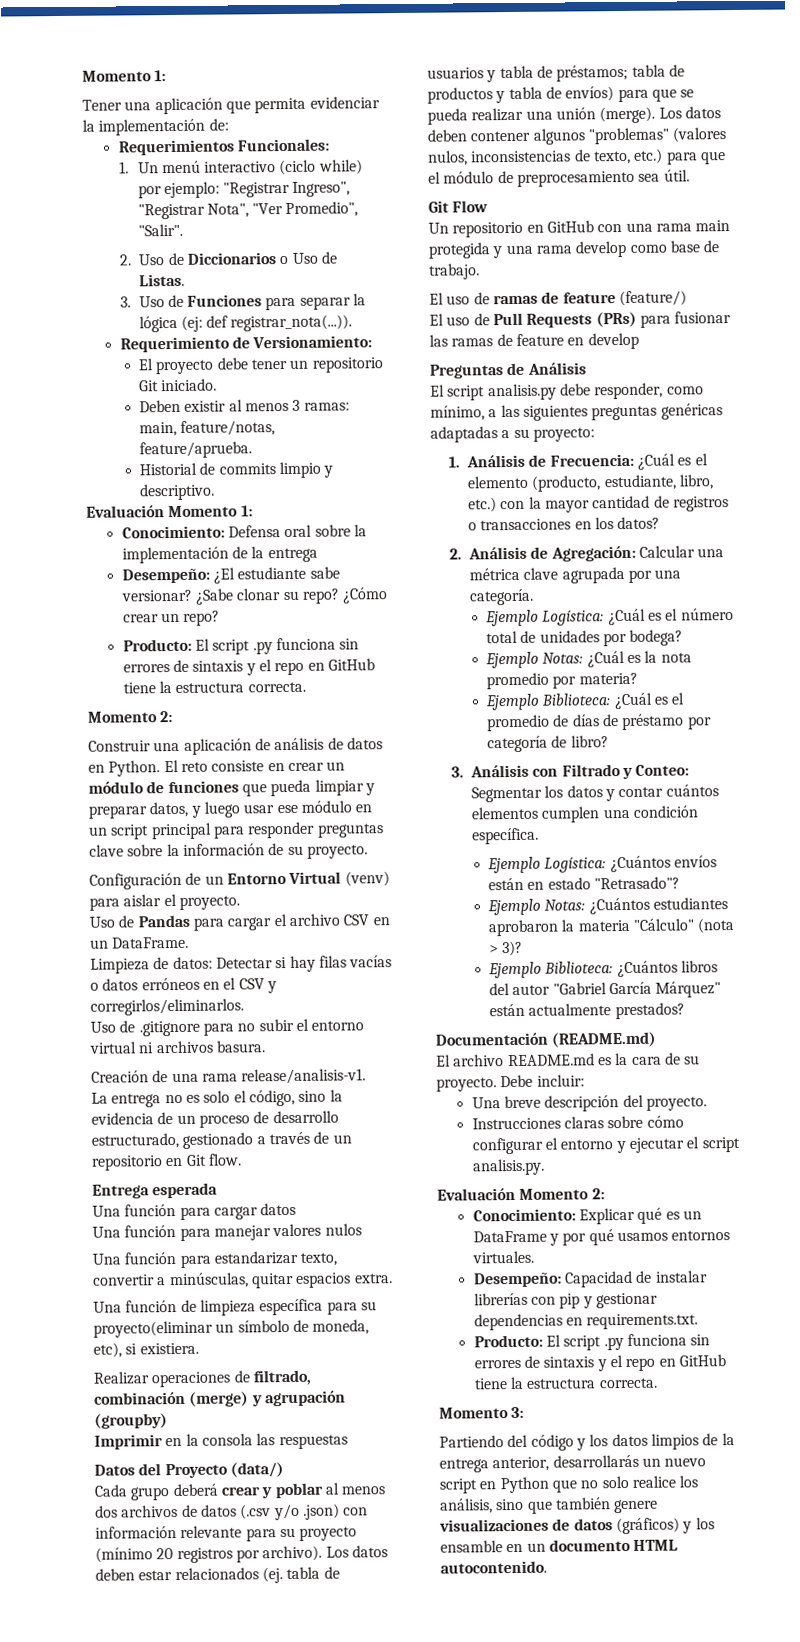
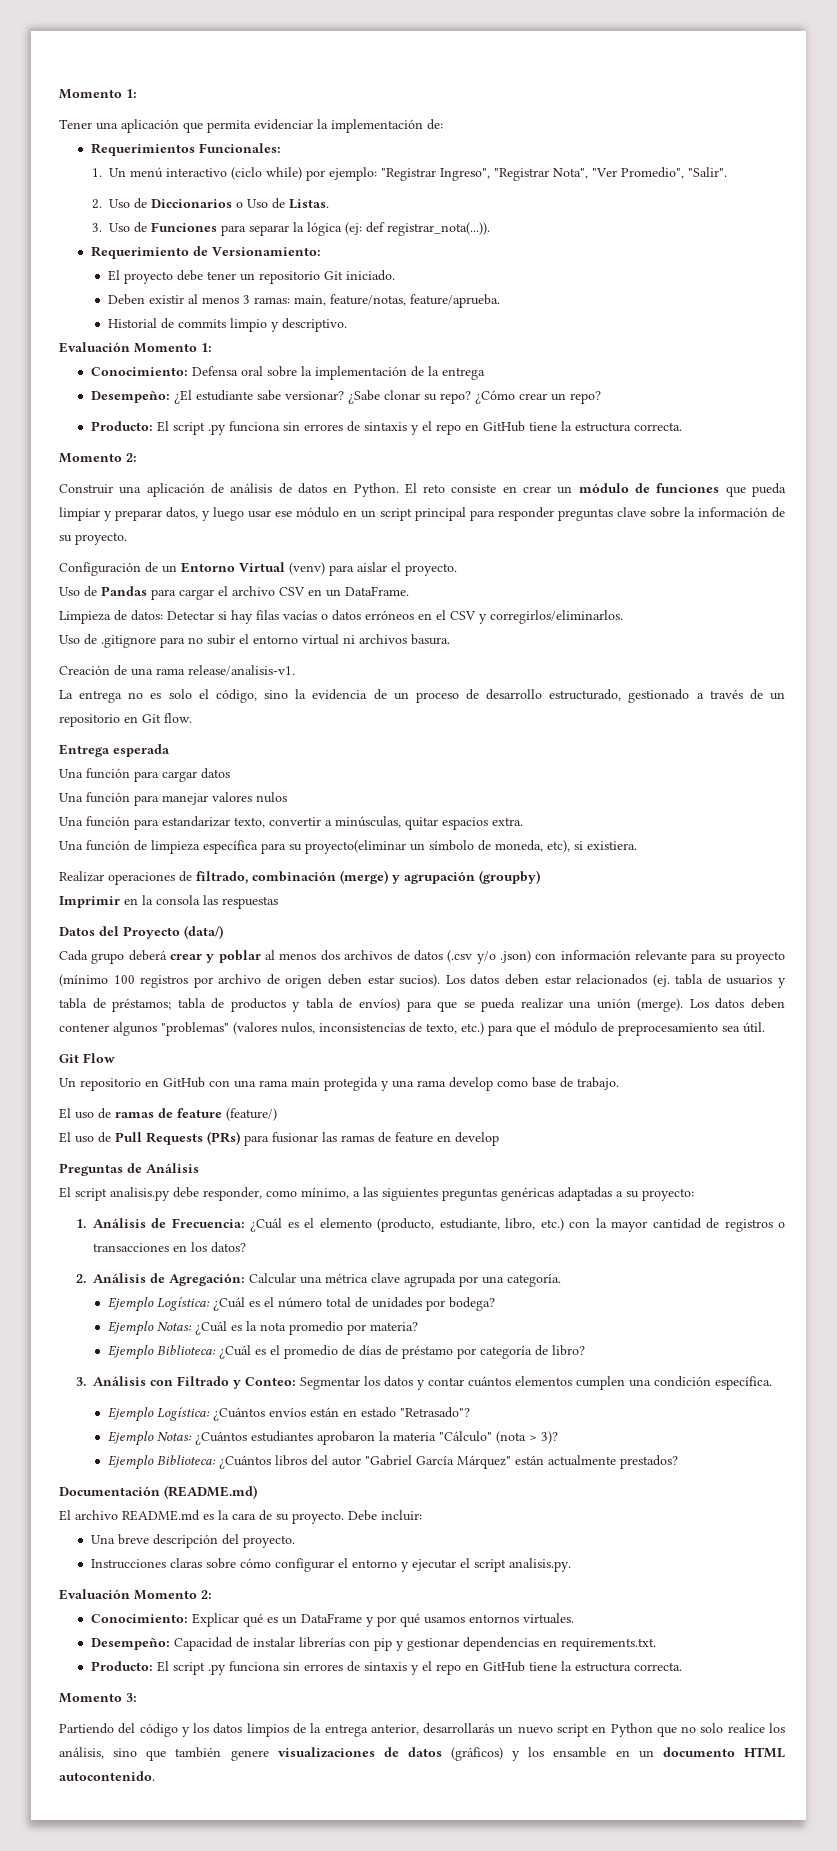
[156,1548,174,1560] 20 -> [113,975,135,984] 100
[262,1545,323,1562] archivo). -> [218,974,441,988] archivo de origen deben estar sucios).

